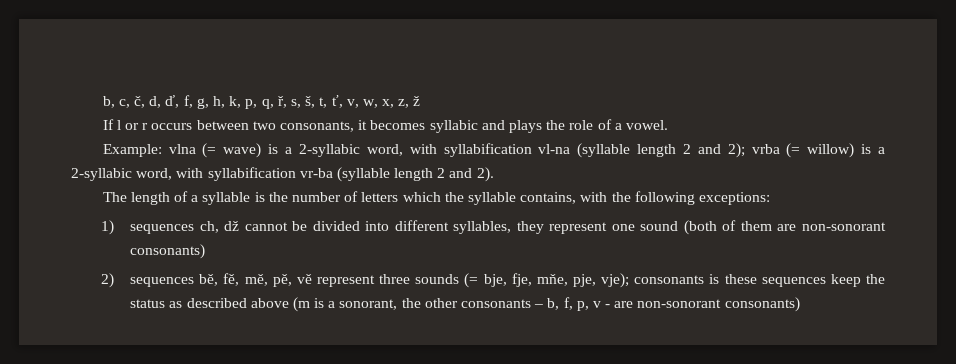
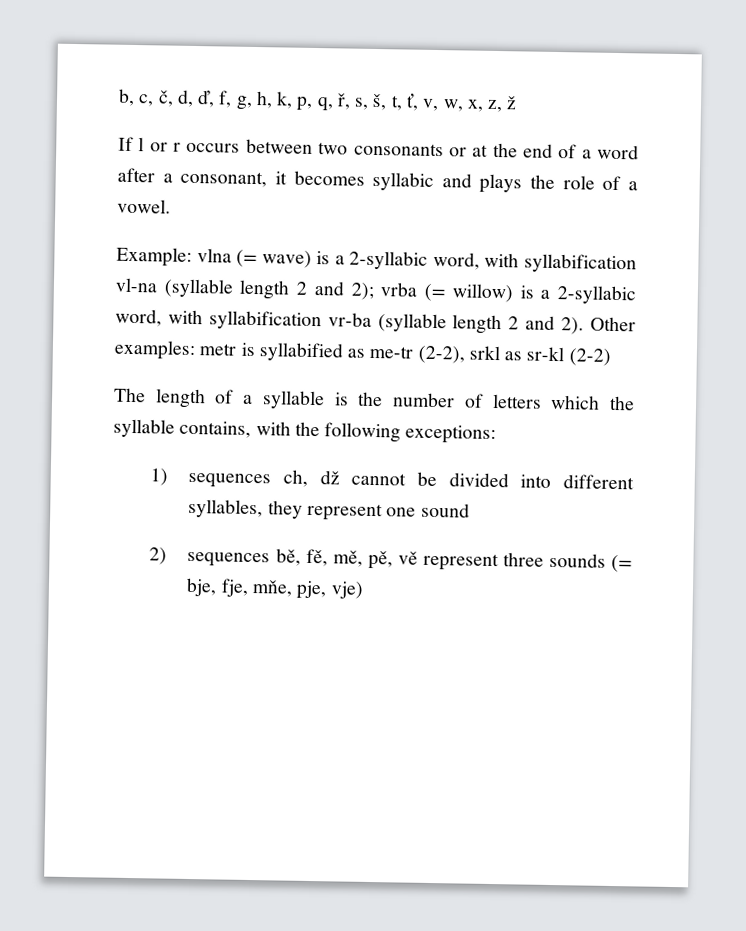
[280,121,355,132] consonants, -> [353,142,639,160] [117,167,268,188] consonants or at the end of a word after a consonant,
(494, 174) none -> [590,316,637,332] [114,339,611,366] Other examples: metr is syllabified as me-tr (2-2), srkl as sr-kl (2-2)
[683,220,887,235] [130,244,206,259] (both of them are non-sonorant consonants) -> (470, 510) none
[601,273,885,288] [130,297,800,312] vje); consonants is these sequences keep the status as described above (m is a sonorant, the other consonants – b, f, p, v - are non-sonorant consonants) -> [330,581,364,599] vje)

